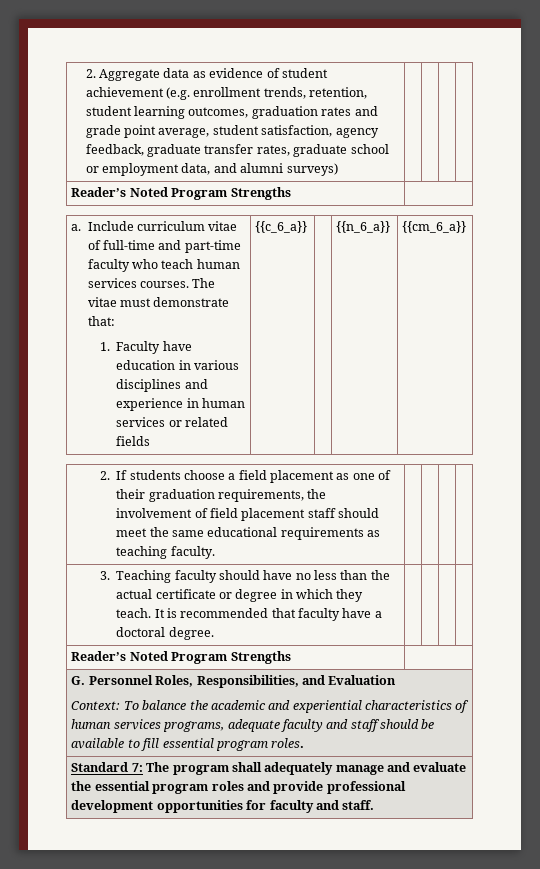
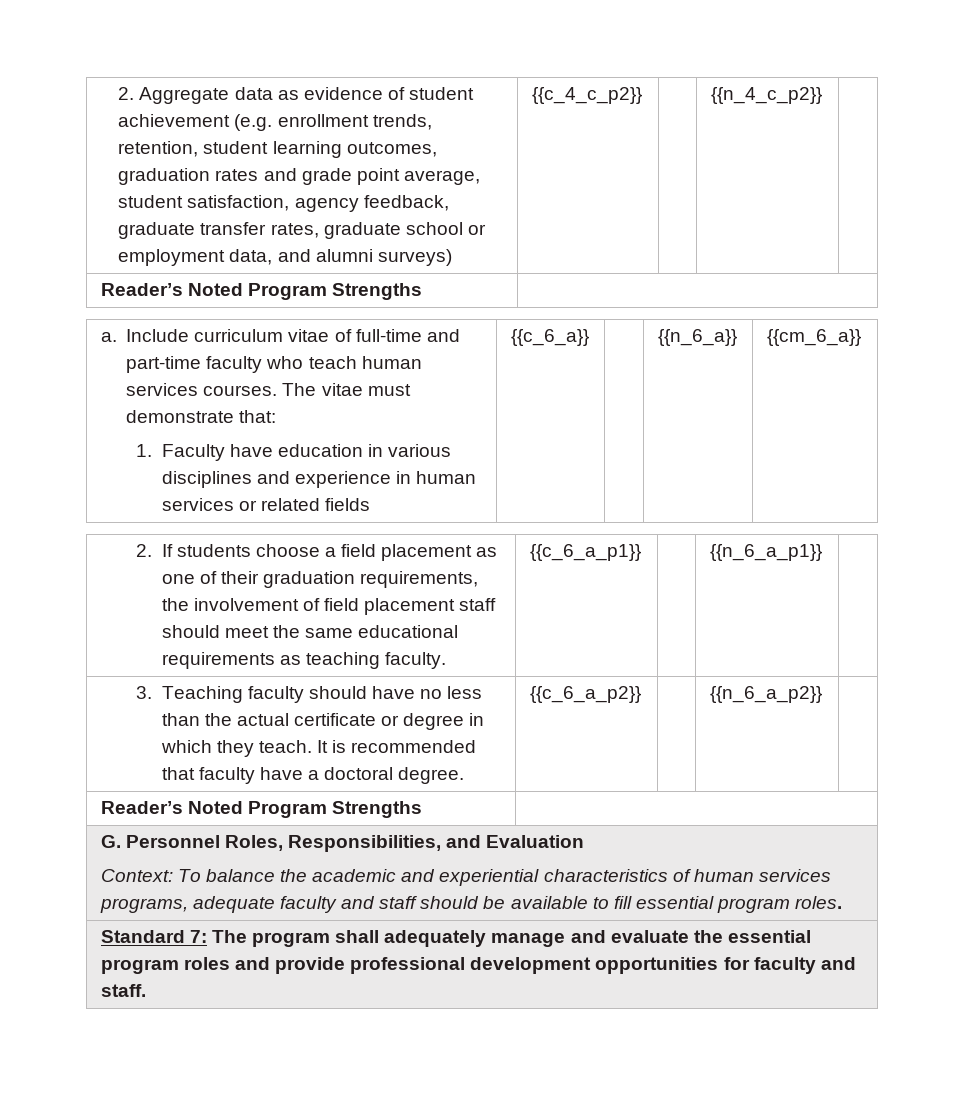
(338, 169) | | -> [531,87,642,104] [710,87,822,104] {{c_4_c_p2}} | | {{n_4_c_p2}}
(215, 552) | | -> [529,544,641,561] [709,544,822,561] {{c_6_a_p1}} | | {{n_6_a_p1}}
(214, 633) | | -> [529,686,641,703] [709,686,822,703] {{c_6_a_p2}} | | {{n_6_a_p2}}

